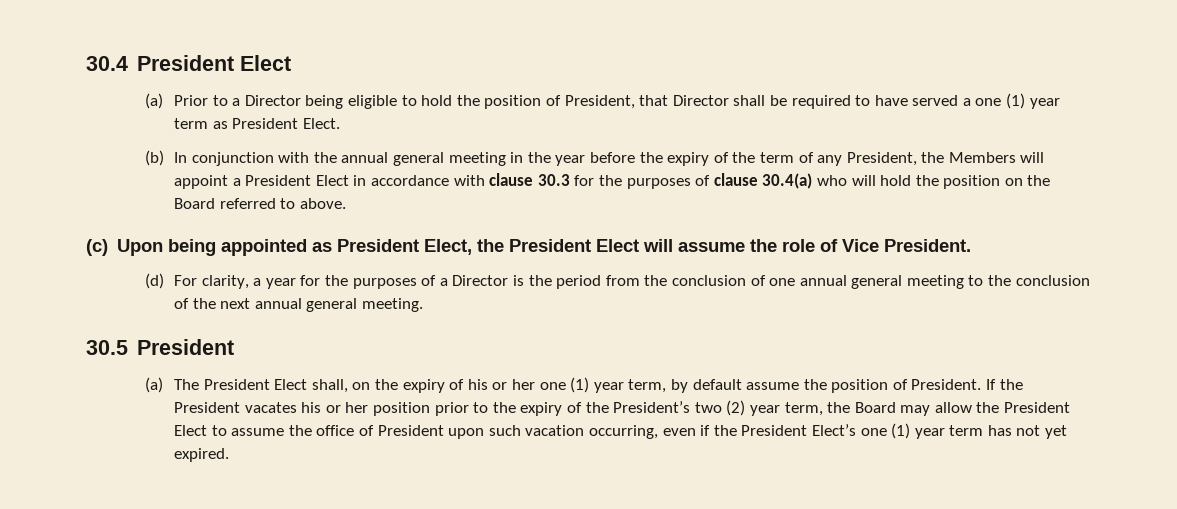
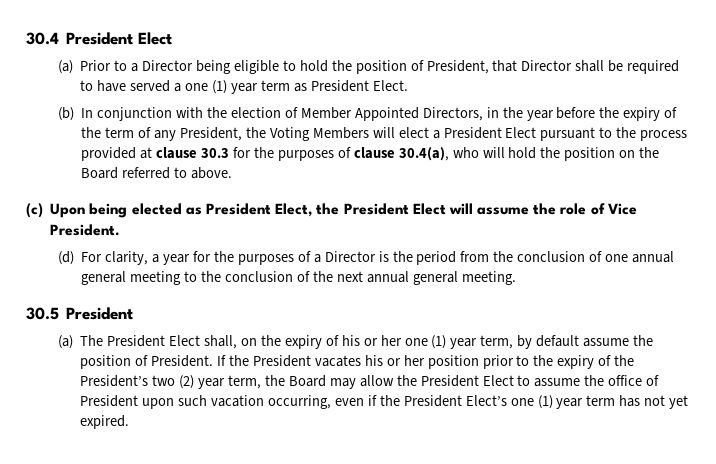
[341,152,506,166] annual general meeting -> [231,107,483,121] election of Member Appointed Directors,
(945, 157) none -> [269,127,310,141] Voting
[174,175,229,189] appoint -> [398,127,429,138] elect
[353,175,485,186] in accordance with -> [540,127,688,141] [81,147,153,161] pursuant to the process provided at
[762,173,813,189] 30.4(a) -> [398,147,449,161] 30.4(a),
[220,239,307,256] appointed -> [131,203,182,215] elected

